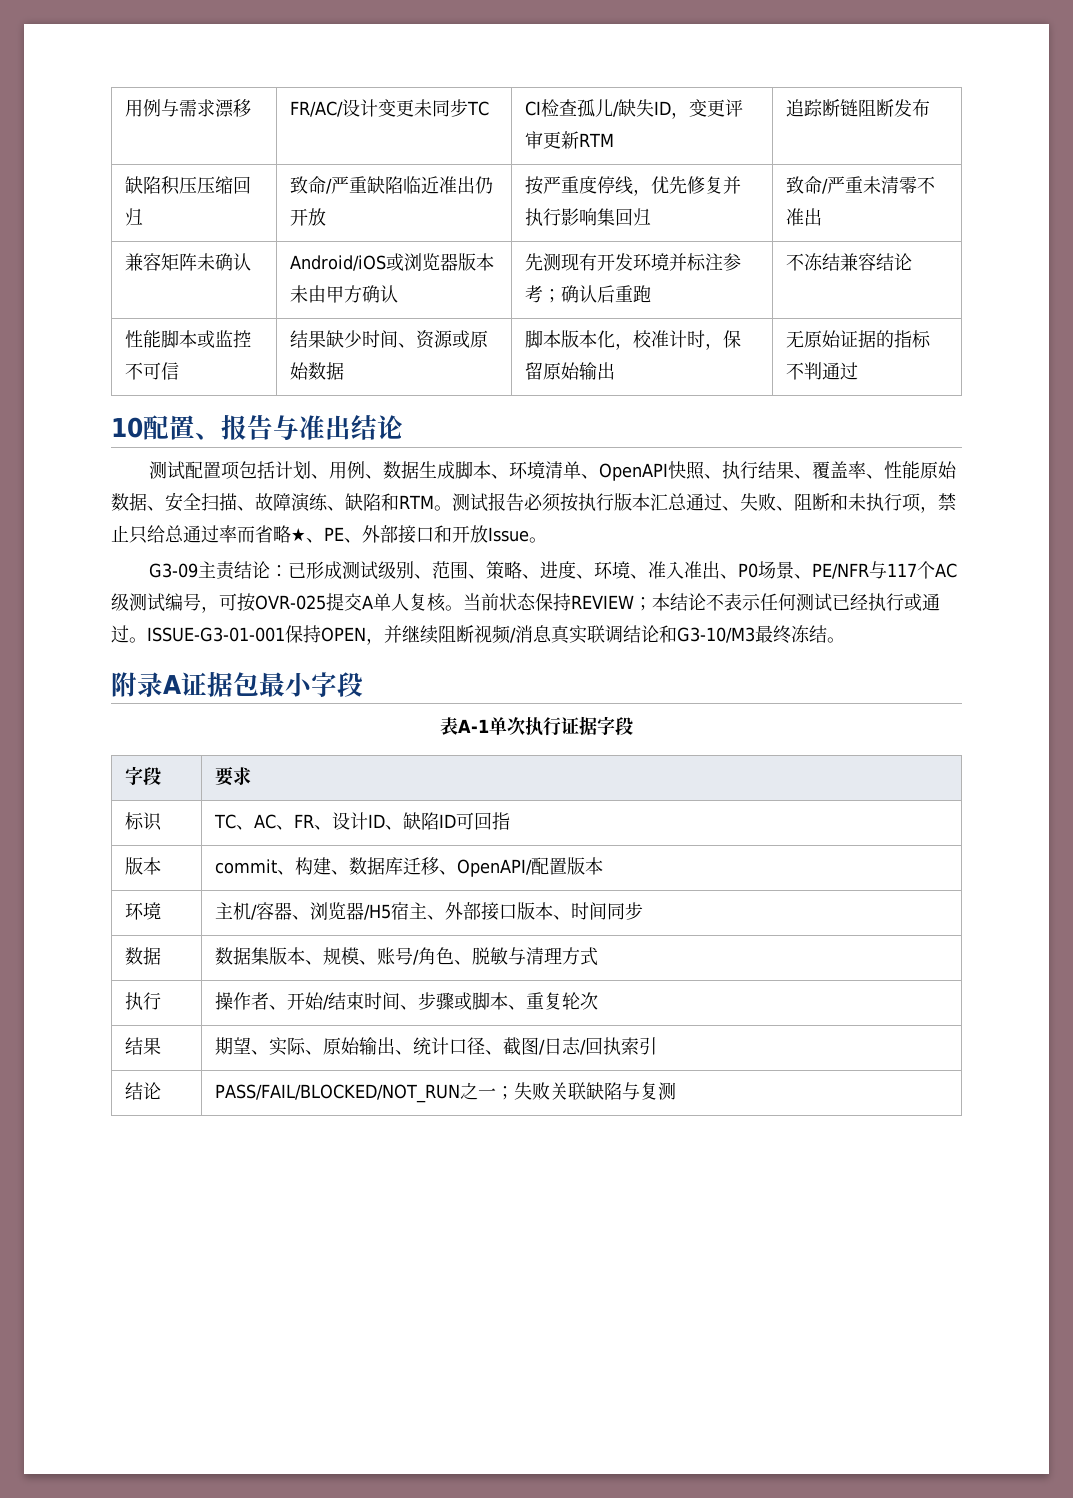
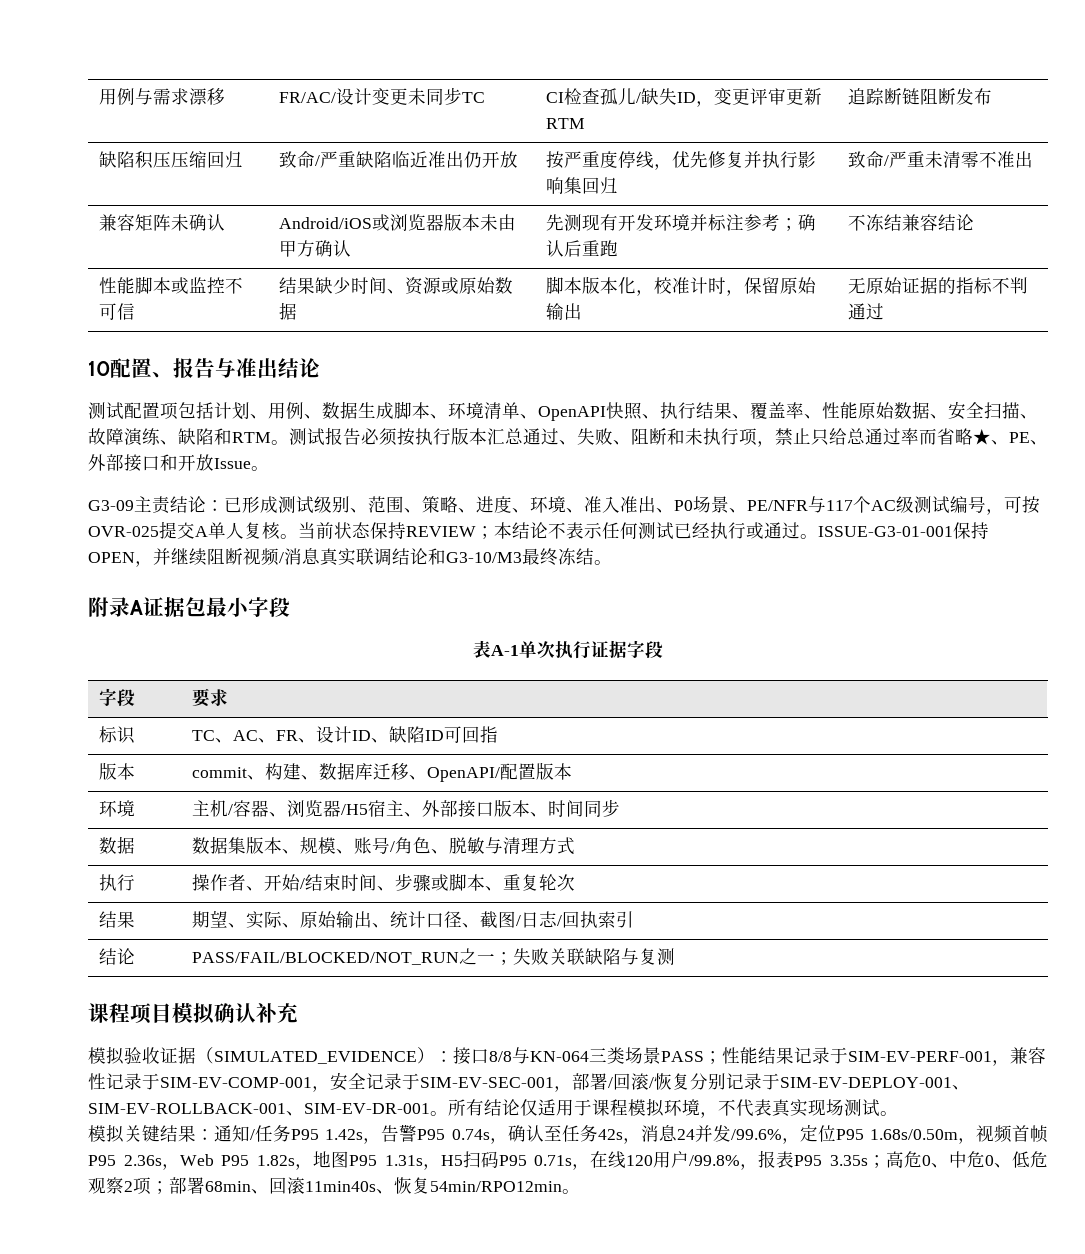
(677, 1091) none -> [88,1003,298,1024] [88,1046,1046,1066] [88,1072,970,1092] [88,1098,898,1118] [88,1124,1048,1144] [88,1150,1048,1170] [88,1177,580,1195] // 课程项目模拟确认补充 // 模拟验收证据（SIMULATED_EVIDENCE）：接口8/8与KN-064三类场景PASS；性能结果记录于SIM-EV-PERF-001，兼容性记录于SIM-EV-COMP-001，安全记录于SIM-EV-SEC-001，部署/回滚/恢复分别记录于SIM-EV-DEPLOY-001、SIM-EV-ROLLBACK-001、SIM-EV-DR-001。所有结论仅适用于课程模拟环境，不代表真实现场测试。 // 模拟关键结果：通知/任务P95 1.42s，告警P95 0.74s，确认至任务42s，消息24并发/99.6%，定位P95 1.68s/0.50m，视频首帧P95 2.36s，Web P95 1.82s，地图P95 1.31s，H5扫码P95 0.71s，在线120用户/99.8%，报表P95 3.35s；高危0、中危0、低危观察2项；部署68min、回滚11min40s、恢复54min/RPO12min。

